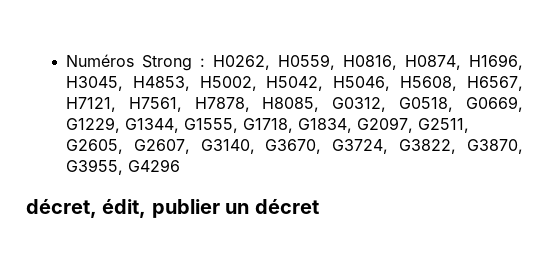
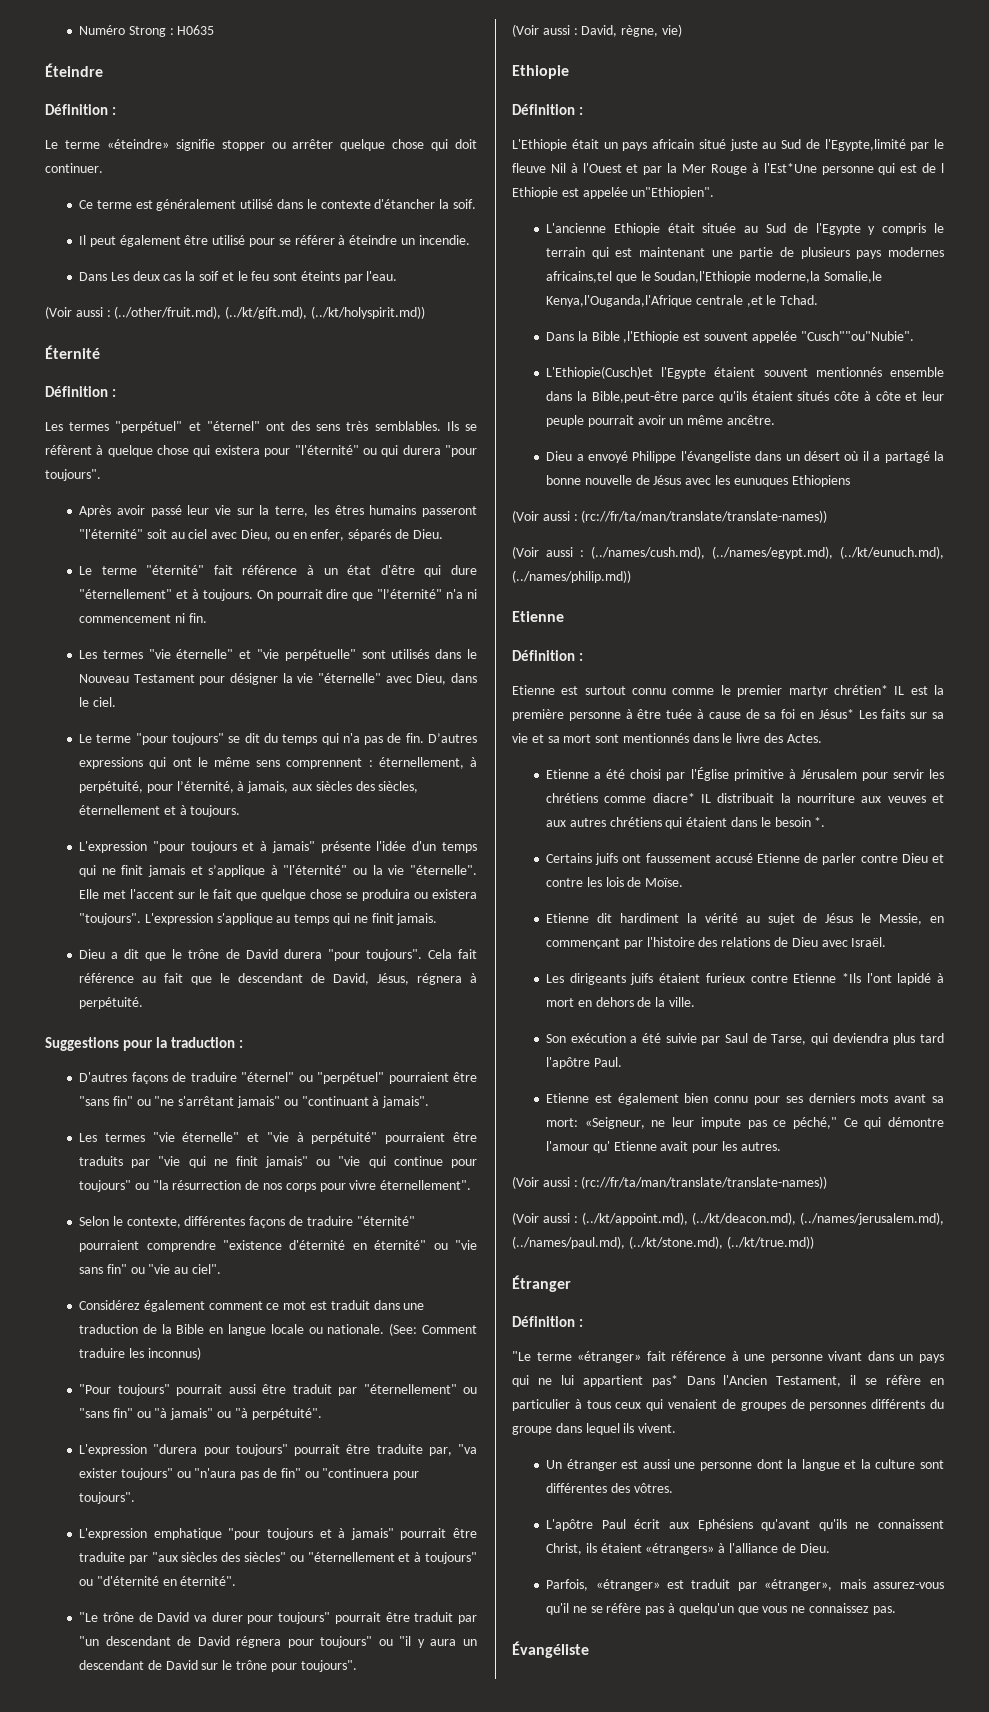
[65,54,134,67] Numéros -> [79,25,126,35] Numéro
[212,54,523,70] [65,76,523,91] [65,96,523,112] [65,117,469,133] [65,139,523,154] [65,159,180,175] [26,198,319,218] H0262, H0559, H0816, H0874, H1696, H3045, H4853, H5002, H5042, H5046, H5608, H6567, H7121, H7561, H7878, H8085, G0312, G0518, G0669, G1229, G1344, G1555, G1718, G1834, G2097, G2511, G2605, G2607, G3140, G3670, G3724, G3822, G3870, G3955, G4296 // décret, édit, publier un décret -> [177,25,215,35] [45,63,103,77] [45,104,116,115] [45,139,477,151] [45,163,103,173] [79,199,476,211] [79,235,470,247] [79,271,398,283] [45,306,425,319] [45,345,100,359] [45,386,116,397] [45,421,478,433] [45,445,478,457] [45,469,101,481] [79,505,477,517] [79,529,443,541] [79,565,477,577] [79,589,478,601] [79,613,207,623] [79,649,477,661] [79,673,478,685] [79,697,116,707] [79,733,478,745] [79,757,477,769] [79,781,419,793] [79,805,241,817] [79,841,478,853] [79,865,478,877] [79,889,477,901] [79,913,438,925] [79,949,477,961] [79,973,478,985] [79,997,144,1009] [45,1037,243,1051] [79,1072,477,1084] [79,1096,430,1108] [79,1132,478,1144] [79,1156,478,1168] [79,1180,472,1192] [79,1216,415,1228] [79,1240,477,1252] [79,1264,222,1274] [79,1300,425,1312] [79,1323,477,1336] [79,1347,201,1360] [79,1384,477,1396] [79,1408,322,1420] [79,1444,477,1456] [79,1468,420,1480] [79,1492,136,1504] [79,1528,478,1540] [79,1552,477,1564] [79,1576,237,1586] [79,1612,477,1624] [79,1636,477,1648] [79,1660,357,1672] [512,24,682,37] [512,65,569,79] [512,104,583,115] [512,139,944,151] [512,163,945,175] [512,187,715,199] [546,223,944,235] [546,247,944,259] [546,271,883,283] [546,295,819,307] [546,331,914,343] [546,366,944,379] [546,391,944,403] [546,415,776,427] [546,451,945,463] [546,475,850,487] [512,510,828,523] [512,546,944,559] [512,570,631,583] [512,611,564,622] [512,650,583,661] [512,685,944,697] [512,709,945,721] [512,733,822,743] [546,767,944,781] [546,793,944,803] [546,817,826,829] [546,853,945,865] [546,877,684,887] [546,913,944,925] [546,937,887,949] [546,973,945,985] [546,997,696,1007] [546,1033,945,1045] [546,1057,622,1069] [546,1093,944,1105] [546,1117,945,1129] [546,1141,781,1153] [512,1176,828,1189] [512,1212,944,1225] [512,1236,814,1249] [512,1275,571,1292] [512,1316,583,1327] [512,1351,944,1363] [512,1375,944,1387] [512,1399,944,1411] [512,1423,677,1435] [546,1459,944,1471] [546,1483,673,1493] [546,1519,945,1531] [546,1543,830,1555] [546,1579,944,1591] [546,1603,896,1615] [512,1641,589,1658] H0635 // Éteindre // Définition : // Le terme «éteindre» signifie stopper ou arrêter quelque chose qui doit continuer. // Ce terme est généralement utilisé dans le contexte d'étancher la soif. // Il peut également être utilisé pour se référer à éteindre un incendie. // Dans Les deux cas la soif et le feu sont éteints par l'eau. // (Voir aussi : (../other/fruit.md), (../kt/gift.md), (../kt/holyspirit.md)) // Éternité // Définition : // Les termes "perpétuel" et "éternel" ont des sens très semblables. Ils se réfèrent à quelque chose qui existera pour "l'éternité" ou qui durera "pour toujours". // Après avoir passé leur vie sur la terre, les êtres humains passeront "l'éternité" soit au ciel avec Dieu, ou en enfer, séparés de Dieu. // Le terme "éternité" fait référence à un état d'être qui dure "éternellement" et à toujours. On pourrait dire que "l’éternité" n'a ni commencement ni fin. // Les termes "vie éternelle" et "vie perpétuelle" sont utilisés dans le Nouveau Testament pour désigner la vie "éternelle" avec Dieu, dans le ciel. // Le terme "pour toujours" se dit du temps qui n'a pas de fin. D’autres expressions qui ont le même sens comprennent : éternellement, à perpétuité, pour l’éternité, à jamais, aux siècles des siècles, éternellement et à toujours. // L'expression "pour toujours et à jamais" présente l'idée d'un temps qui ne finit jamais et s’applique à "l'éternité" ou la vie "éternelle". Elle met l'accent sur le fait que quelque chose se produira ou existera "toujours". L'expression s'applique au temps qui ne finit jamais. // Dieu a dit que le trône de David durera "pour toujours". Cela fait référence au fait que le descendant de David, Jésus, régnera à perpétuité. // Suggestions pour la traduction : // D'autres façons de traduire "éternel" ou "perpétuel" pourraient être "sans fin" ou "ne s'arrêtant jamais" ou "continuant à jamais". // Les termes "vie éternelle" et "vie à perpétuité" pourraient être traduits par "vie qui ne finit jamais" ou "vie qui continue pour toujours" ou "la résurrection de nos corps pour vivre éternellement". // Selon le contexte, différentes façons de traduire "éternité" pourraient comprendre "existence d'éternité en éternité" ou "vie sans fin" ou "vie au ciel". // Considérez également comment ce mot est traduit dans une traduction de la Bible en langue locale ou nationale. (See: Comment traduire les inconnus) // "Pour toujours" pourrait aussi être traduit par "éternellement" ou "sans fin" ou "à jamais" ou "à perpétuité". // L'expression "durera pour toujours" pourrait être traduite par, "va exister toujours" ou "n'aura pas de fin" ou "continuera pour toujours". // L'expression emphatique "pour toujours et à jamais" pourrait être traduite par "aux siècles des siècles" ou "éternellement et à toujours" ou "d'éternité en éternité". // "Le trône de David va durer pour toujours" pourrait être traduit par "un descendant de David régnera pour toujours" ou "il y aura un descendant de David sur le trône pour toujours". // (Voir aussi : David, règne, vie) // Ethiopie // Définition : // L'Ethiopie était un pays africain situé juste au Sud de l'Egypte,limité par le fleuve Nil à l'Ouest et par la Mer Rouge à l'Est*Une personne qui est de l Ethiopie est appelée un"Ethiopien". // L'ancienne Ethiopie était située au Sud de l'Egypte y compris le terrain qui est maintenant une partie de plusieurs pays modernes africains,tel que le Soudan,l'Ethiopie moderne,la Somalie,le Kenya,l'Ouganda,l'Afrique centrale ,et le Tchad. // Dans la Bible ,l'Ethiopie est souvent appelée "Cusch""ou"Nubie". // L'Ethiopie(Cusch)et l'Egypte étaient souvent mentionnés ensemble dans la Bible,peut-être parce qu'ils étaient situés côte à côte et leur peuple pourrait avoir un même ancêtre. // Dieu a envoyé Philippe l'évangeliste dans un désert où il a partagé la bonne nouvelle de Jésus avec les eunuques Ethiopiens // (Voir aussi : (rc://fr/ta/man/translate/translate-names)) // (Voir aussi : (../names/cush.md), (../names/egypt.md), (../kt/eunuch.md), (../names/philip.md)) // Etienne // Définition : // Etienne est surtout connu comme le premier martyr chrétien* IL est la première personne à être tuée à cause de sa foi en Jésus* Les faits sur sa vie et sa mort sont mentionnés dans le livre des Actes. // Etienne a été choisi par l'Église primitive à Jérusalem pour servir les chrétiens comme diacre* IL distribuait la nourriture aux veuves et aux autres chrétiens qui étaient dans le besoin *. // Certains juifs ont faussement accusé Etienne de parler contre Dieu et contre les lois de Moïse. // Etienne dit hardiment la vérité au sujet de Jésus le Messie, en commençant par l'histoire des relations de Dieu avec Israël. // Les dirigeants juifs étaient furieux contre Etienne *Ils l'ont lapidé à mort en dehors de la ville. // Son exécution a été suivie par Saul de Tarse, qui deviendra plus tard l'apôtre Paul. // Etienne est également bien connu pour ses derniers mots avant sa mort: «Seigneur, ne leur impute pas ce péché," Ce qui démontre l'amour qu' Etienne avait pour les autres. // (Voir aussi : (rc://fr/ta/man/translate/translate-names)) // (Voir aussi : (../kt/appoint.md), (../kt/deacon.md), (../names/jerusalem.md), (../names/paul.md), (../kt/stone.md), (../kt/true.md)) // Étranger // Définition : // "Le terme «étranger» fait référence à une personne vivant dans un pays qui ne lui appartient pas* Dans l'Ancien Testament, il se réfère en particulier à tous ceux qui venaient de groupes de personnes différents du groupe dans lequel ils vivent. // Un étranger est aussi une personne dont la langue et la culture sont différentes des vôtres. // L'apôtre Paul écrit aux Ephésiens qu'avant qu'ils ne connaissent Christ, ils étaient «étrangers» à l'alliance de Dieu. // Parfois, «étranger» est traduit par «étranger», mais assurez-vous qu'il ne se réfère pas à quelqu'un que vous ne connaissez pas. // Évangéliste

